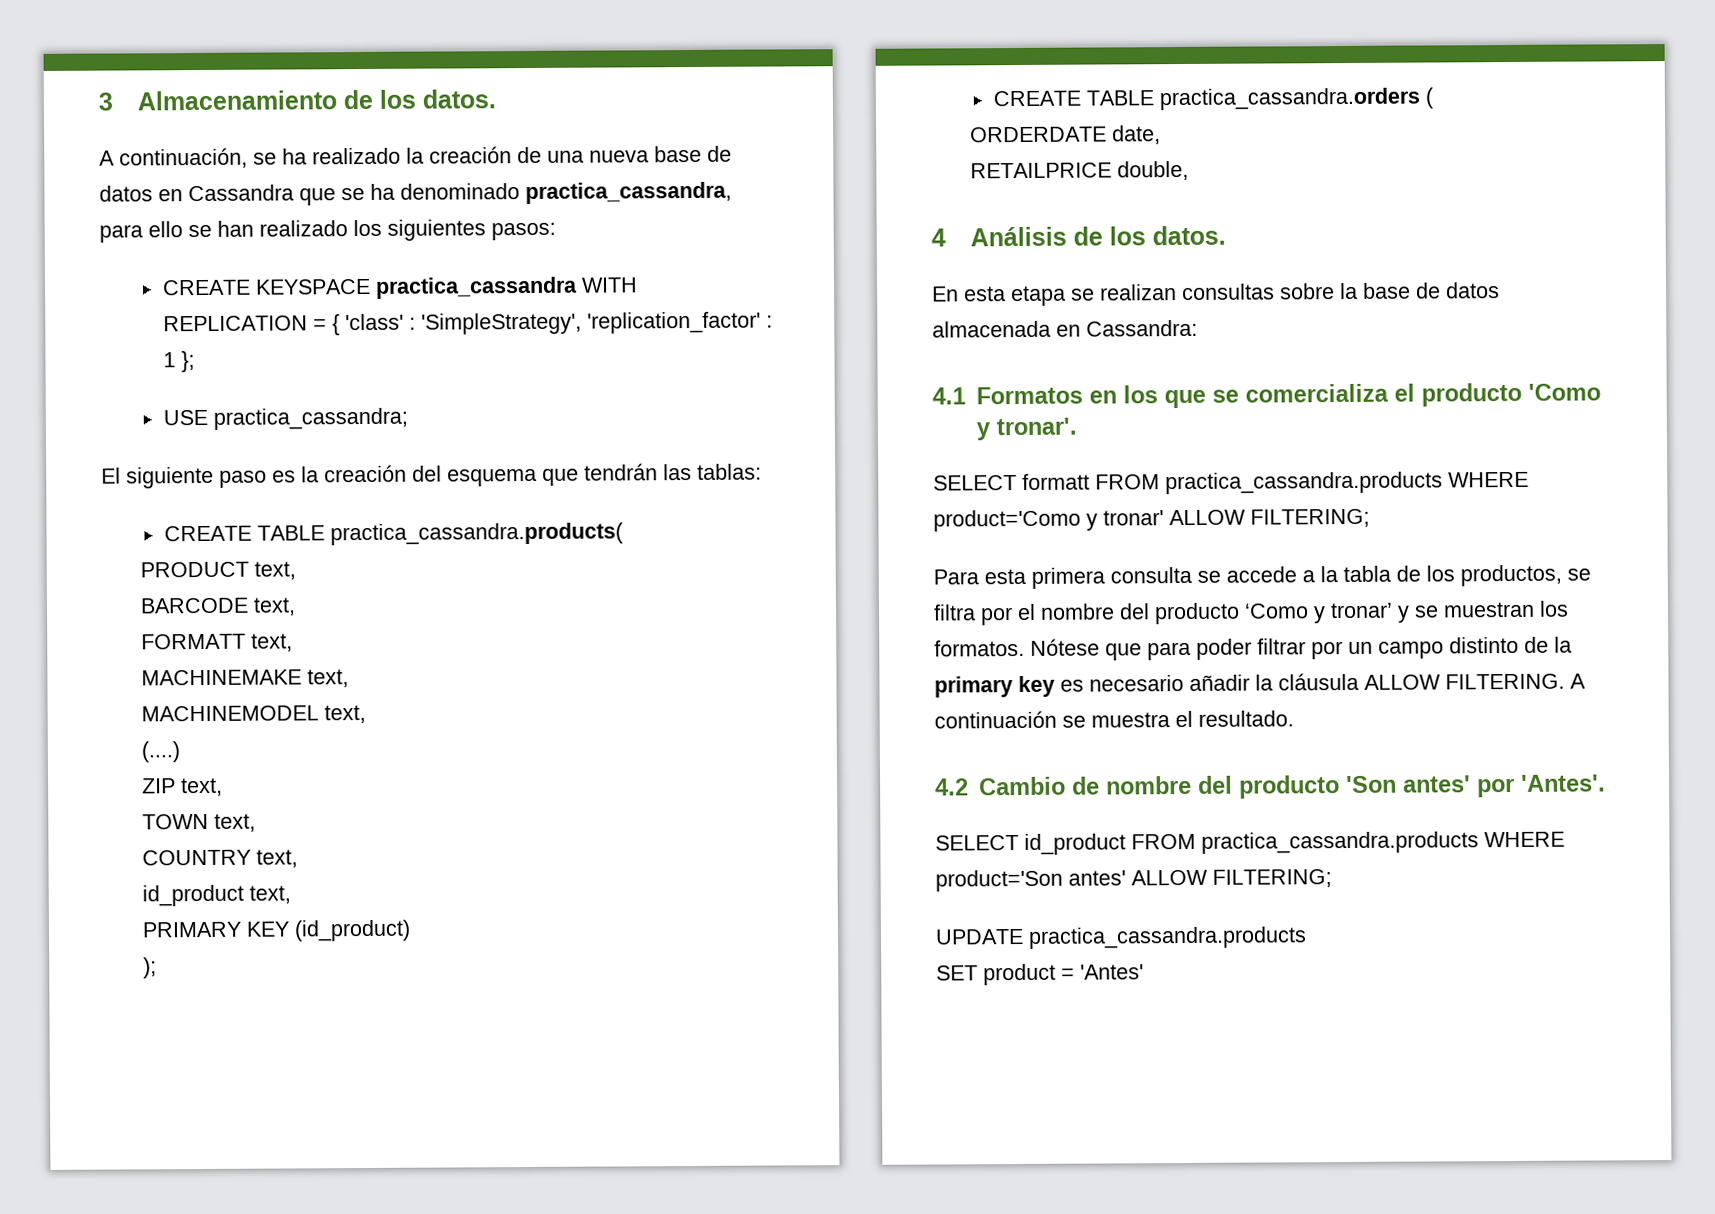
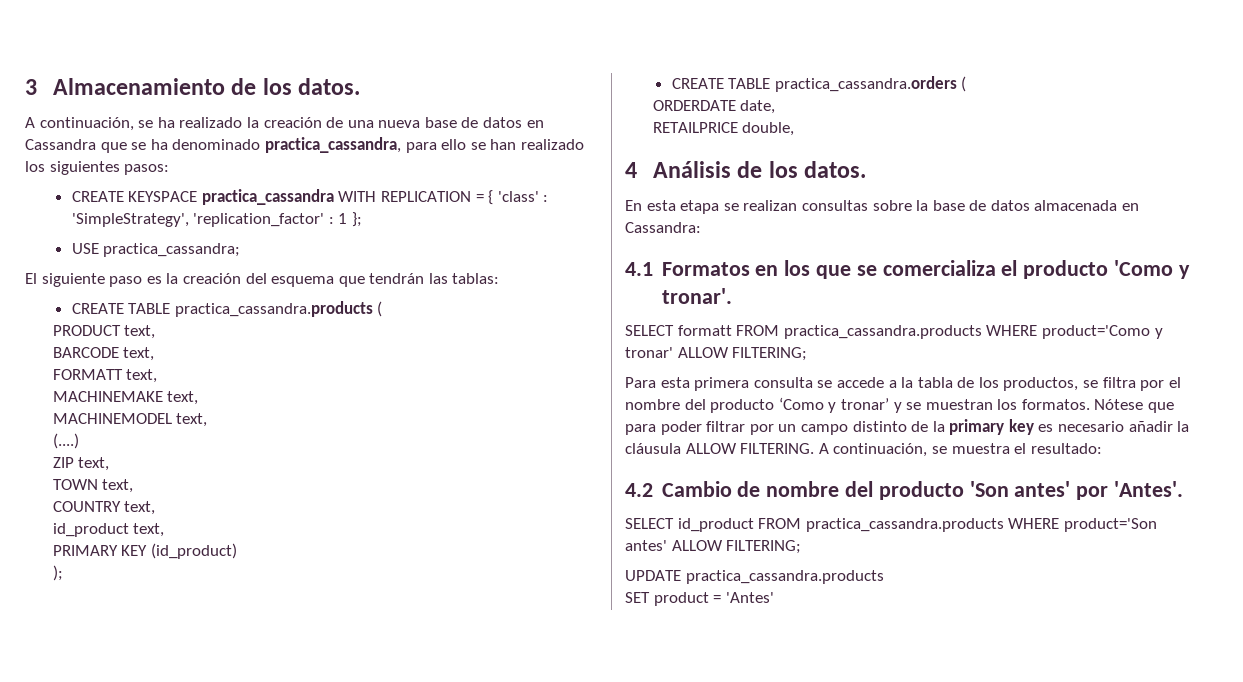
[329,522,624,546] practica_cassandra.products( -> [174,301,383,317] practica_cassandra.products (
[934,710,1057,729] continuación -> [833,443,928,457] continuación,
[1198,710,1294,727] resultado. -> [1030,443,1102,454] resultado:

